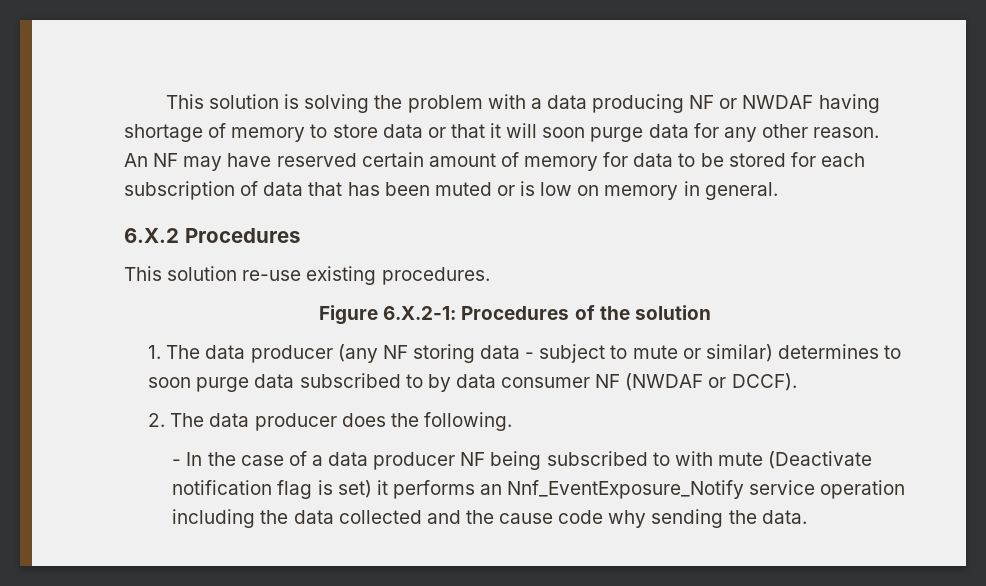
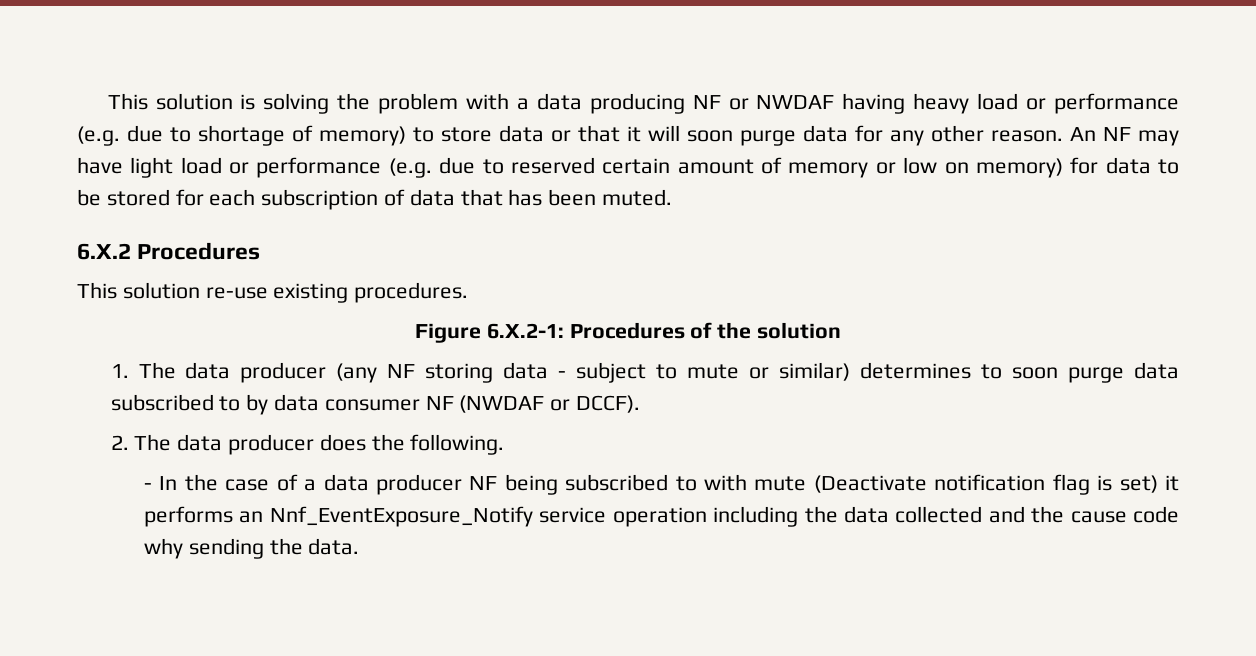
(880, 103) none -> [913,93,1180,114] [77,125,191,146] heavy load or performance (e.g. due to
[231,127,306,142] memory -> [319,126,406,146] memory)
(272, 160) none -> [130,157,504,178] light load or performance (e.g. due to
(599, 163) none -> [875,157,1063,178] or low on memory)
[434,181,778,200] muted or is low on memory in general. -> [602,189,673,206] muted.

